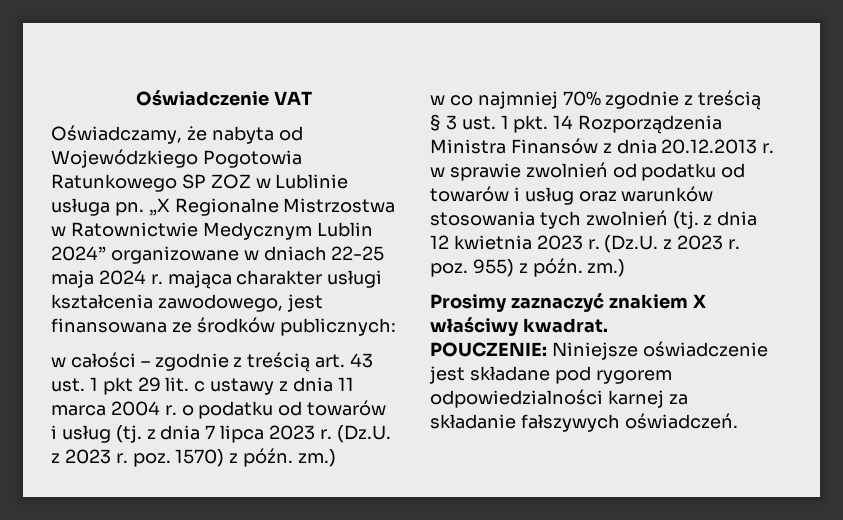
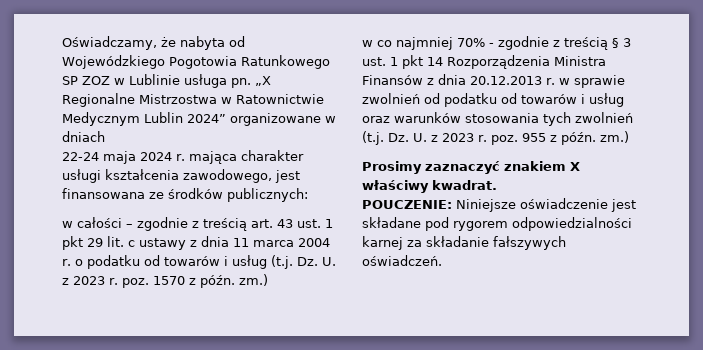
[136,90,312,106] Oświadczenie VAT // -> (62, 43) none
[331,246,385,261] 22-25 -> [62,152,99,161] // 22-24
[115,425,391,443] [51,449,225,467] (tj. z dnia 7 lipca 2023 r. (Dz.U. z 2023 r. poz. 1570) -> [270,255,336,269] [62,276,185,288] (t.j. Dz. U. z 2023 r. poz. 1570
(601, 98) none -> [489,43,494,47] -
[513,115,549,133] pkt. -> [402,55,423,69] pkt
[672,211,758,229] [430,235,741,253] [430,259,514,277] (tj. z dnia 12 kwietnia 2023 r. (Dz.U. z 2023 r. poz. 955) -> [362,131,546,145] (t.j. Dz. U. z 2023 r. poz. 955

